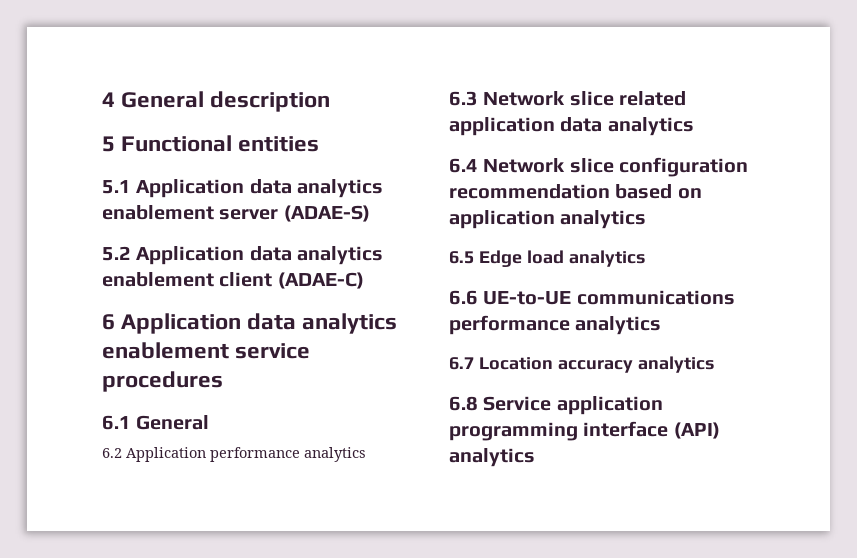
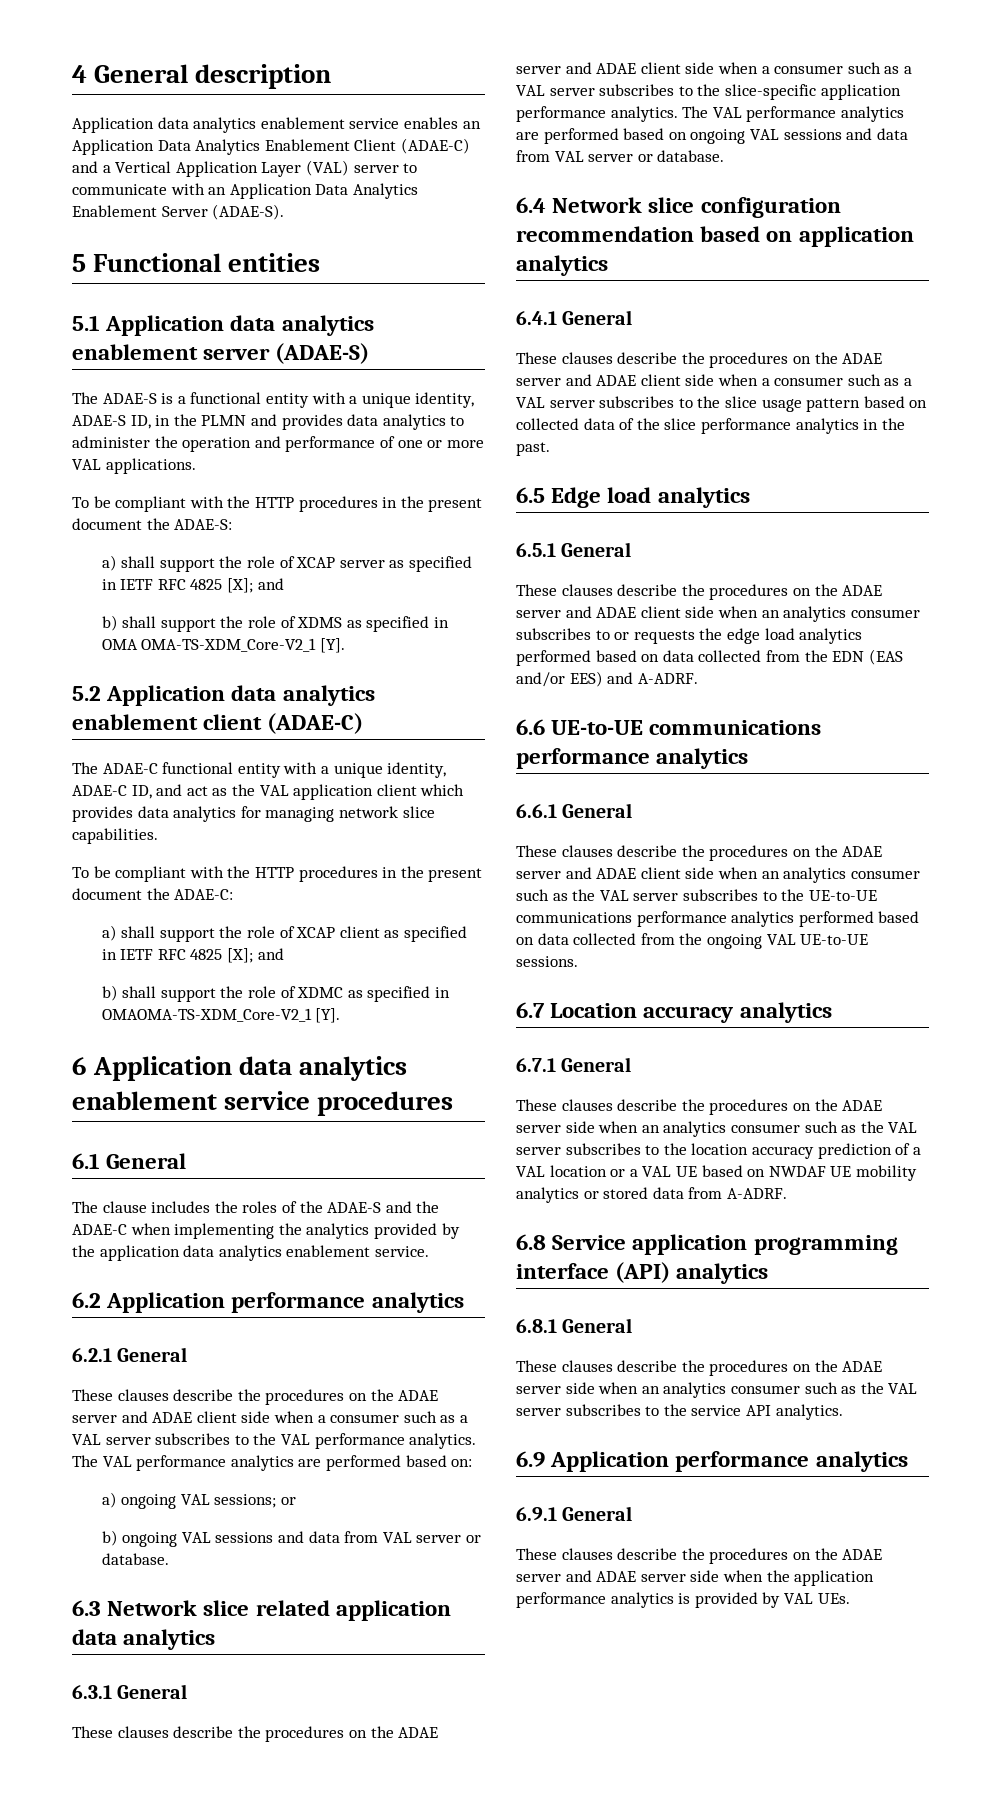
(331, 101) none -> [72,117,481,133] [72,138,470,155] [72,160,418,177] [72,183,418,199] [72,204,285,220] // Application data analytics enablement service enables an Application Data Analytics Enablement Client (ADAE-C) and a Vertical Application Layer (VAL) server to communicate with an Application Data Analytics Enablement Server (ADAE-S).
(370, 213) none -> [72,392,475,408] [72,414,465,430] [72,436,484,452] [72,458,196,474] [72,496,483,512] [72,518,233,530] [101,555,472,572] [101,578,284,593] [101,615,449,632] [101,638,345,653] // The ADAE-S is a functional entity with a unique identity, ADAE-S ID, in the PLMN and provides data analytics to administer the operation and performance of one or more VAL applications. // To be compliant with the HTTP procedures in the present document the ADAE-S: // a) shall support the role of XCAP server as specified in IETF RFC 4825 [X]; and // b) shall support the role of XDMS as specified in OMA OMA-TS-XDM_Core-V2_1 [Y].
(364, 280) none -> [72,762,447,778] [72,784,465,800] [72,806,435,822] [72,828,158,844] [72,866,483,882] [72,888,234,900] [101,925,467,942] [101,948,284,963] [101,985,450,1002] [101,1008,341,1023] // The ADAE-C functional entity with a unique identity, ADAE-C ID, and act as the VAL application client which provides data analytics for managing network slice capabilities. // To be compliant with the HTTP procedures in the present document the ADAE-C: // a) shall support the role of XCAP client as specified in IETF RFC 4825 [X]; and // b) shall support the role of XDMC as specified in OMAOMA-TS-XDM_Core-V2_1 [Y].
[102,447,366,462] 6.2 Application performance analytics -> [72,1201,440,1213] [72,1223,460,1239] [72,1245,429,1261] [72,1292,464,1313] [72,1347,188,1362] [72,1389,439,1405] [72,1411,468,1423] [72,1433,477,1449] [72,1455,473,1471] [101,1492,296,1509] [101,1530,481,1547] [101,1553,169,1565] The clause includes the roles of the ADAE-S and the ADAE-C when implementing the analytics provided by the application data analytics enablement service. // 6.2 Application performance analytics // 6.2.1 General // These clauses describe the procedures on the ADAE server and ADAE client side when a consumer such as a VAL server subscribes to the VAL performance analytics. The VAL performance analytics are performed based on: // a) ongoing VAL sessions; or // b) ongoing VAL sessions and data from VAL server or database.
(694, 126) none -> [72,1684,188,1699] [72,1726,439,1742] [516,62,912,74] [516,84,901,100] [516,106,904,122] [516,128,908,144] [516,150,725,162] // 6.3.1 General // These clauses describe the procedures on the ADAE server and ADAE client side when a consumer such as a VAL server subscribes to the slice-specific application performance analytics. The VAL performance analytics are performed based on ongoing VAL sessions and data from VAL server or database.
[449,250,645,267] 6.5 Edge load analytics -> [516,310,633,325] [516,352,883,368] [516,374,912,386] [516,396,928,412] [516,418,905,434] [516,442,550,456] [516,487,750,508] [516,542,632,557] [516,584,883,600] [516,606,920,622] [516,628,863,644] [516,649,903,666] [516,671,698,687] 6.4.1 General // These clauses describe the procedures on the ADAE server and ADAE client side when a consumer such as a VAL server subscribes to the slice usage pattern based on collected data of the slice performance analytics in the past. // 6.5 Edge load analytics // 6.5.1 General // These clauses describe the procedures on the ADAE server and ADAE client side when an analytics consumer subscribes to or requests the edge load analytics performed based on data collected from the EDN (EAS and/or EES) and A-ADRF.
[449,356,714,373] 6.7 Location accuracy analytics -> [516,803,633,818] [516,845,883,861] [516,867,920,883] [516,889,877,901] [516,911,920,927] [516,933,869,949] [516,956,578,967] [516,1002,832,1023] [516,1057,632,1072] [516,1099,883,1115] [516,1121,918,1137] [516,1143,921,1159] [516,1165,917,1181] [516,1187,787,1203] 6.6.1 General // These clauses describe the procedures on the ADAE server and ADAE client side when an analytics consumer such as the VAL server subscribes to the UE-to-UE communications performance analytics performed based on data collected from the ongoing VAL UE-to-UE sessions. // 6.7 Location accuracy analytics // 6.7.1 General // These clauses describe the procedures on the ADAE server side when an analytics consumer such as the VAL server subscribes to the location accuracy prediction of a VAL location or a VAL UE based on NWDAF UE mobility analytics or stored data from A-ADRF.
(535, 457) none -> [516,1318,633,1333] [516,1360,883,1376] [516,1382,918,1398] [516,1404,843,1420] [516,1451,908,1472] [516,1506,633,1521] [516,1548,883,1564] [516,1570,875,1586] [516,1592,850,1608] // 6.8.1 General // These clauses describe the procedures on the ADAE server side when an analytics consumer such as the VAL server subscribes to the service API analytics. // 6.9 Application performance analytics // 6.9.1 General // These clauses describe the procedures on the ADAE server and ADAE server side when the application performance analytics is provided by VAL UEs.

